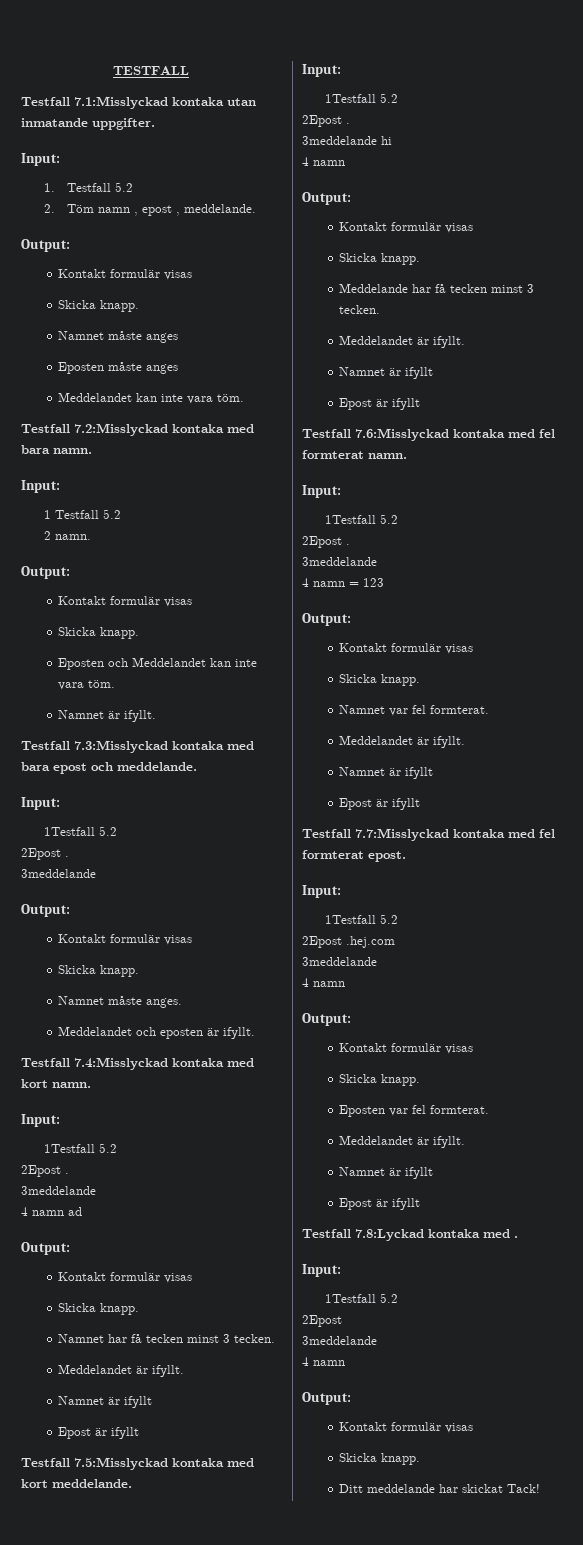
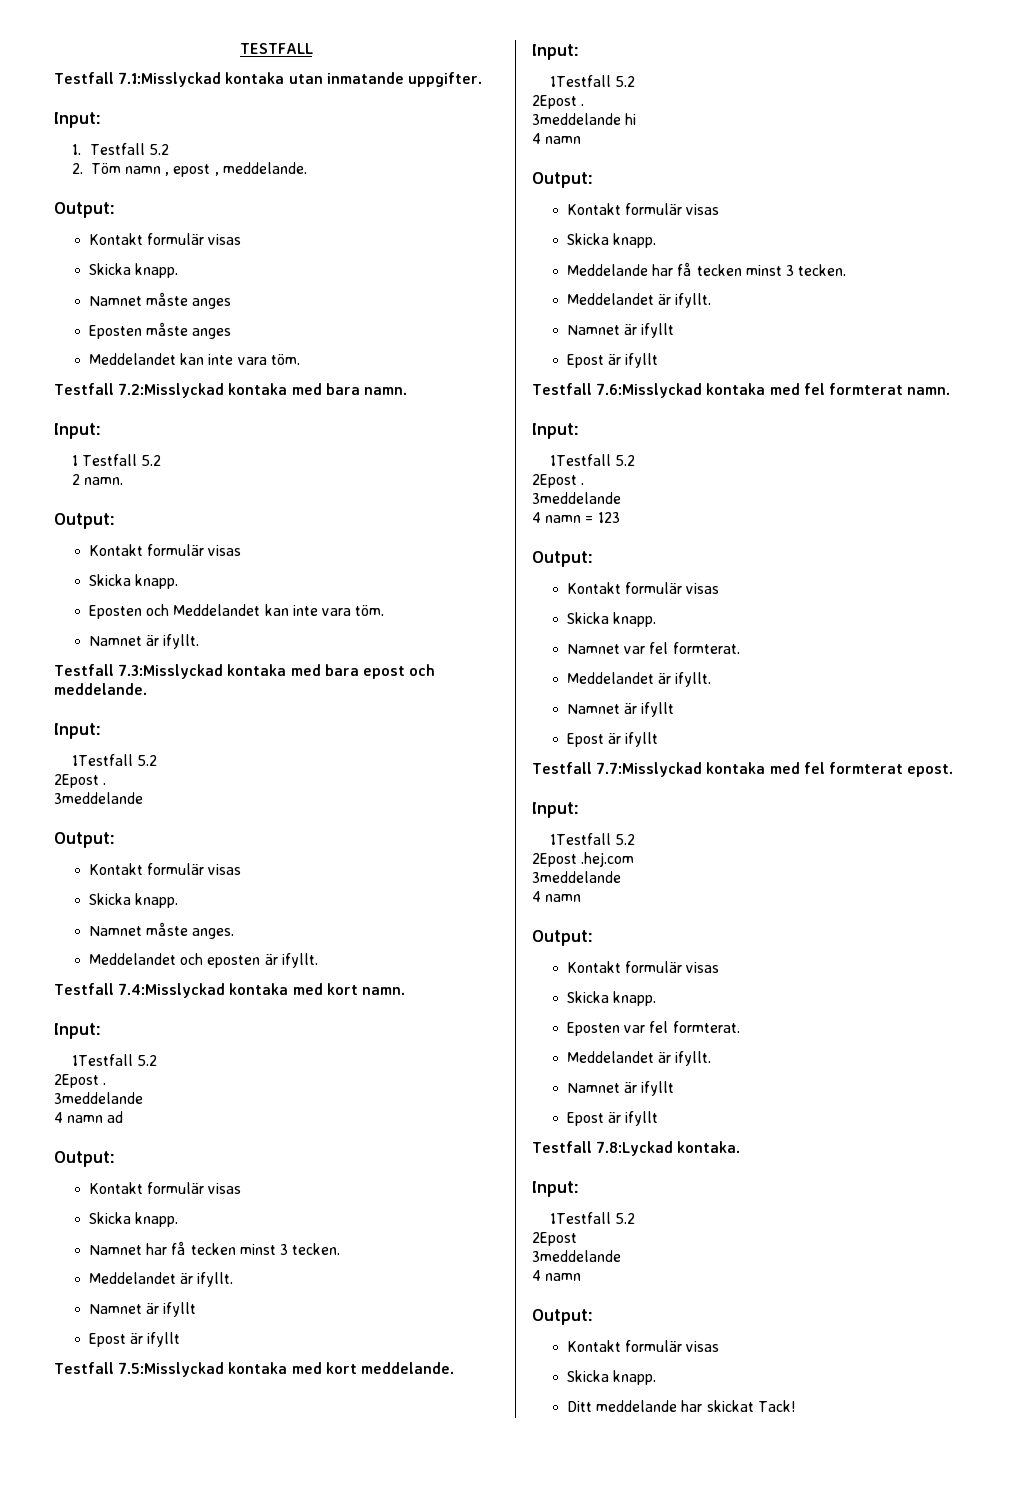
[428,1229,518,1238] kontaka med . -> [677,1141,741,1153] kontaka.

